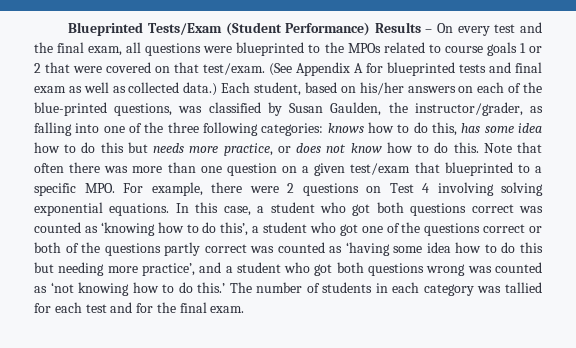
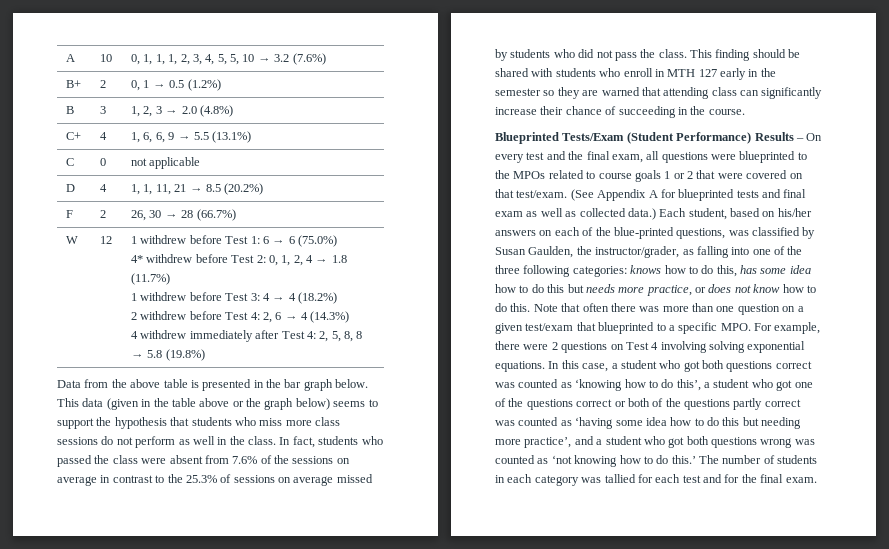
(68, 29) none -> [66,54,76,62] [100,54,113,62] [131,53,326,65] [66,80,82,88] [100,80,107,88] [131,79,221,91] [66,106,75,114] [100,106,107,114] [131,105,233,117] [66,132,82,140] [100,132,108,140] [131,131,252,143] [66,158,75,166] [100,158,107,166] [131,157,201,169] [66,184,76,192] [100,184,108,192] [131,183,264,195] [66,210,74,218] [100,210,107,218] [131,209,236,221] [66,236,79,244] [100,236,113,244] [131,235,338,247] [131,254,347,266] [131,273,171,285] [131,292,338,304] [131,311,350,323] [131,330,363,342] [131,349,205,361] [57,379,369,391] [57,398,378,410] [57,417,340,429] [57,436,383,448] [57,455,350,467] [57,474,373,486] [495,49,801,61] [495,68,776,80] [495,87,823,99] [495,106,745,118] A | 10 | 0, 1, 1, 1, 2, 3, 4, 5, 5, 10 → 3.2 (7.6%) // B+ | 2 | 0, 1 → 0.5 (1.2%) // B | 3 | 1, 2, 3 → 2.0 (4.8%) // C+ | 4 | 1, 6, 6, 9 → 5.5 (13.1%) // C | 0 | not applicable // D | 4 | 1, 1, 11, 21 → 8.5 (20.2%) // F | 2 | 26, 30 → 28 (66.7%) // W | 12 | 1 withdrew before Test 1: 6 → 6 (75.0%) // 4* withdrew before Test 2: 0, 1, 2, 4 → 1.8 (11.7%) // 1 withdrew before Test 3: 4 → 4 (18.2%) // 2 withdrew before Test 4: 2, 6 → 4 (14.3%) // 4 withdrew immediately after Test 4: 2, 5, 8, 8 → 5.8 (19.8%) // Data from the above table is presented in the bar graph below. This data (given in the table above or the graph below) seems to support the hypothesis that students who miss more class sessions do not perform as well in the class. In fact, students who passed the class were absent from 7.6% of the sessions on average in contrast to the 25.3% of sessions on average missed by students who did not pass the class. This finding should be shared with students who enroll in MTH 127 early in the semester so they are warned that attending class can significantly increase their chance of succeeding in the course. //

